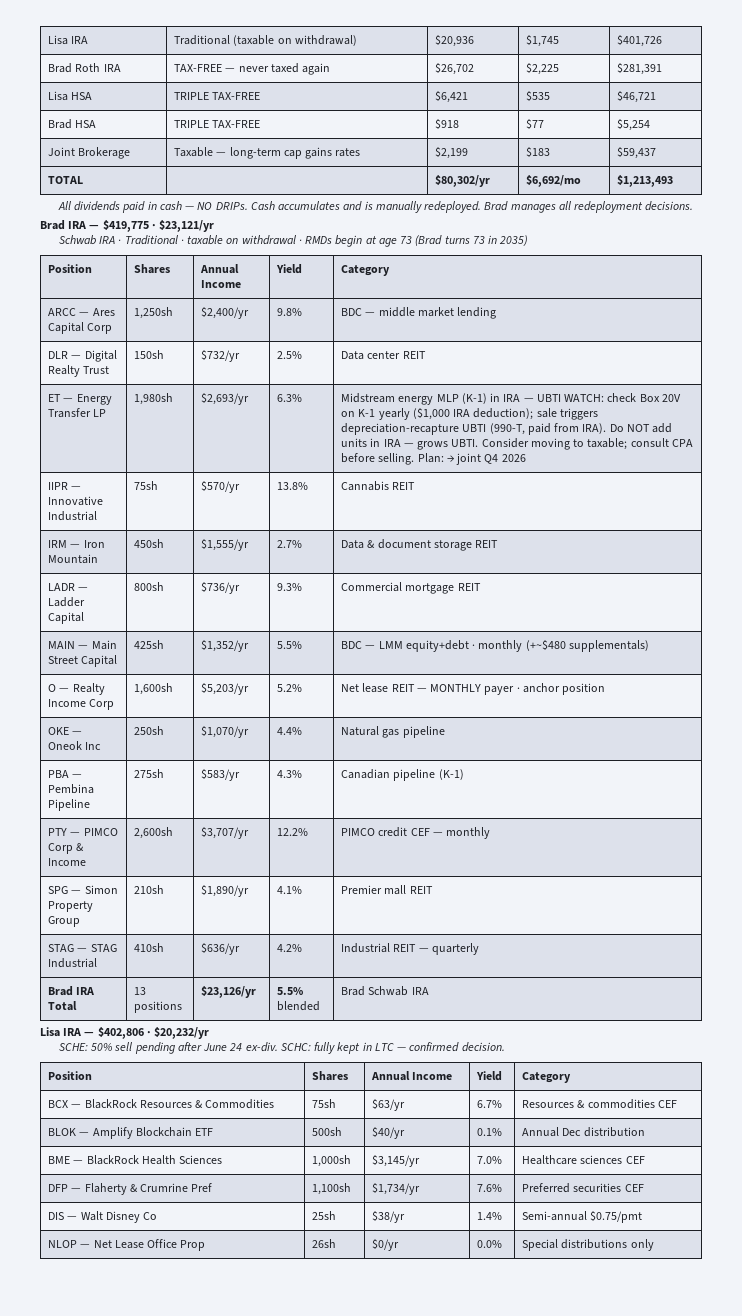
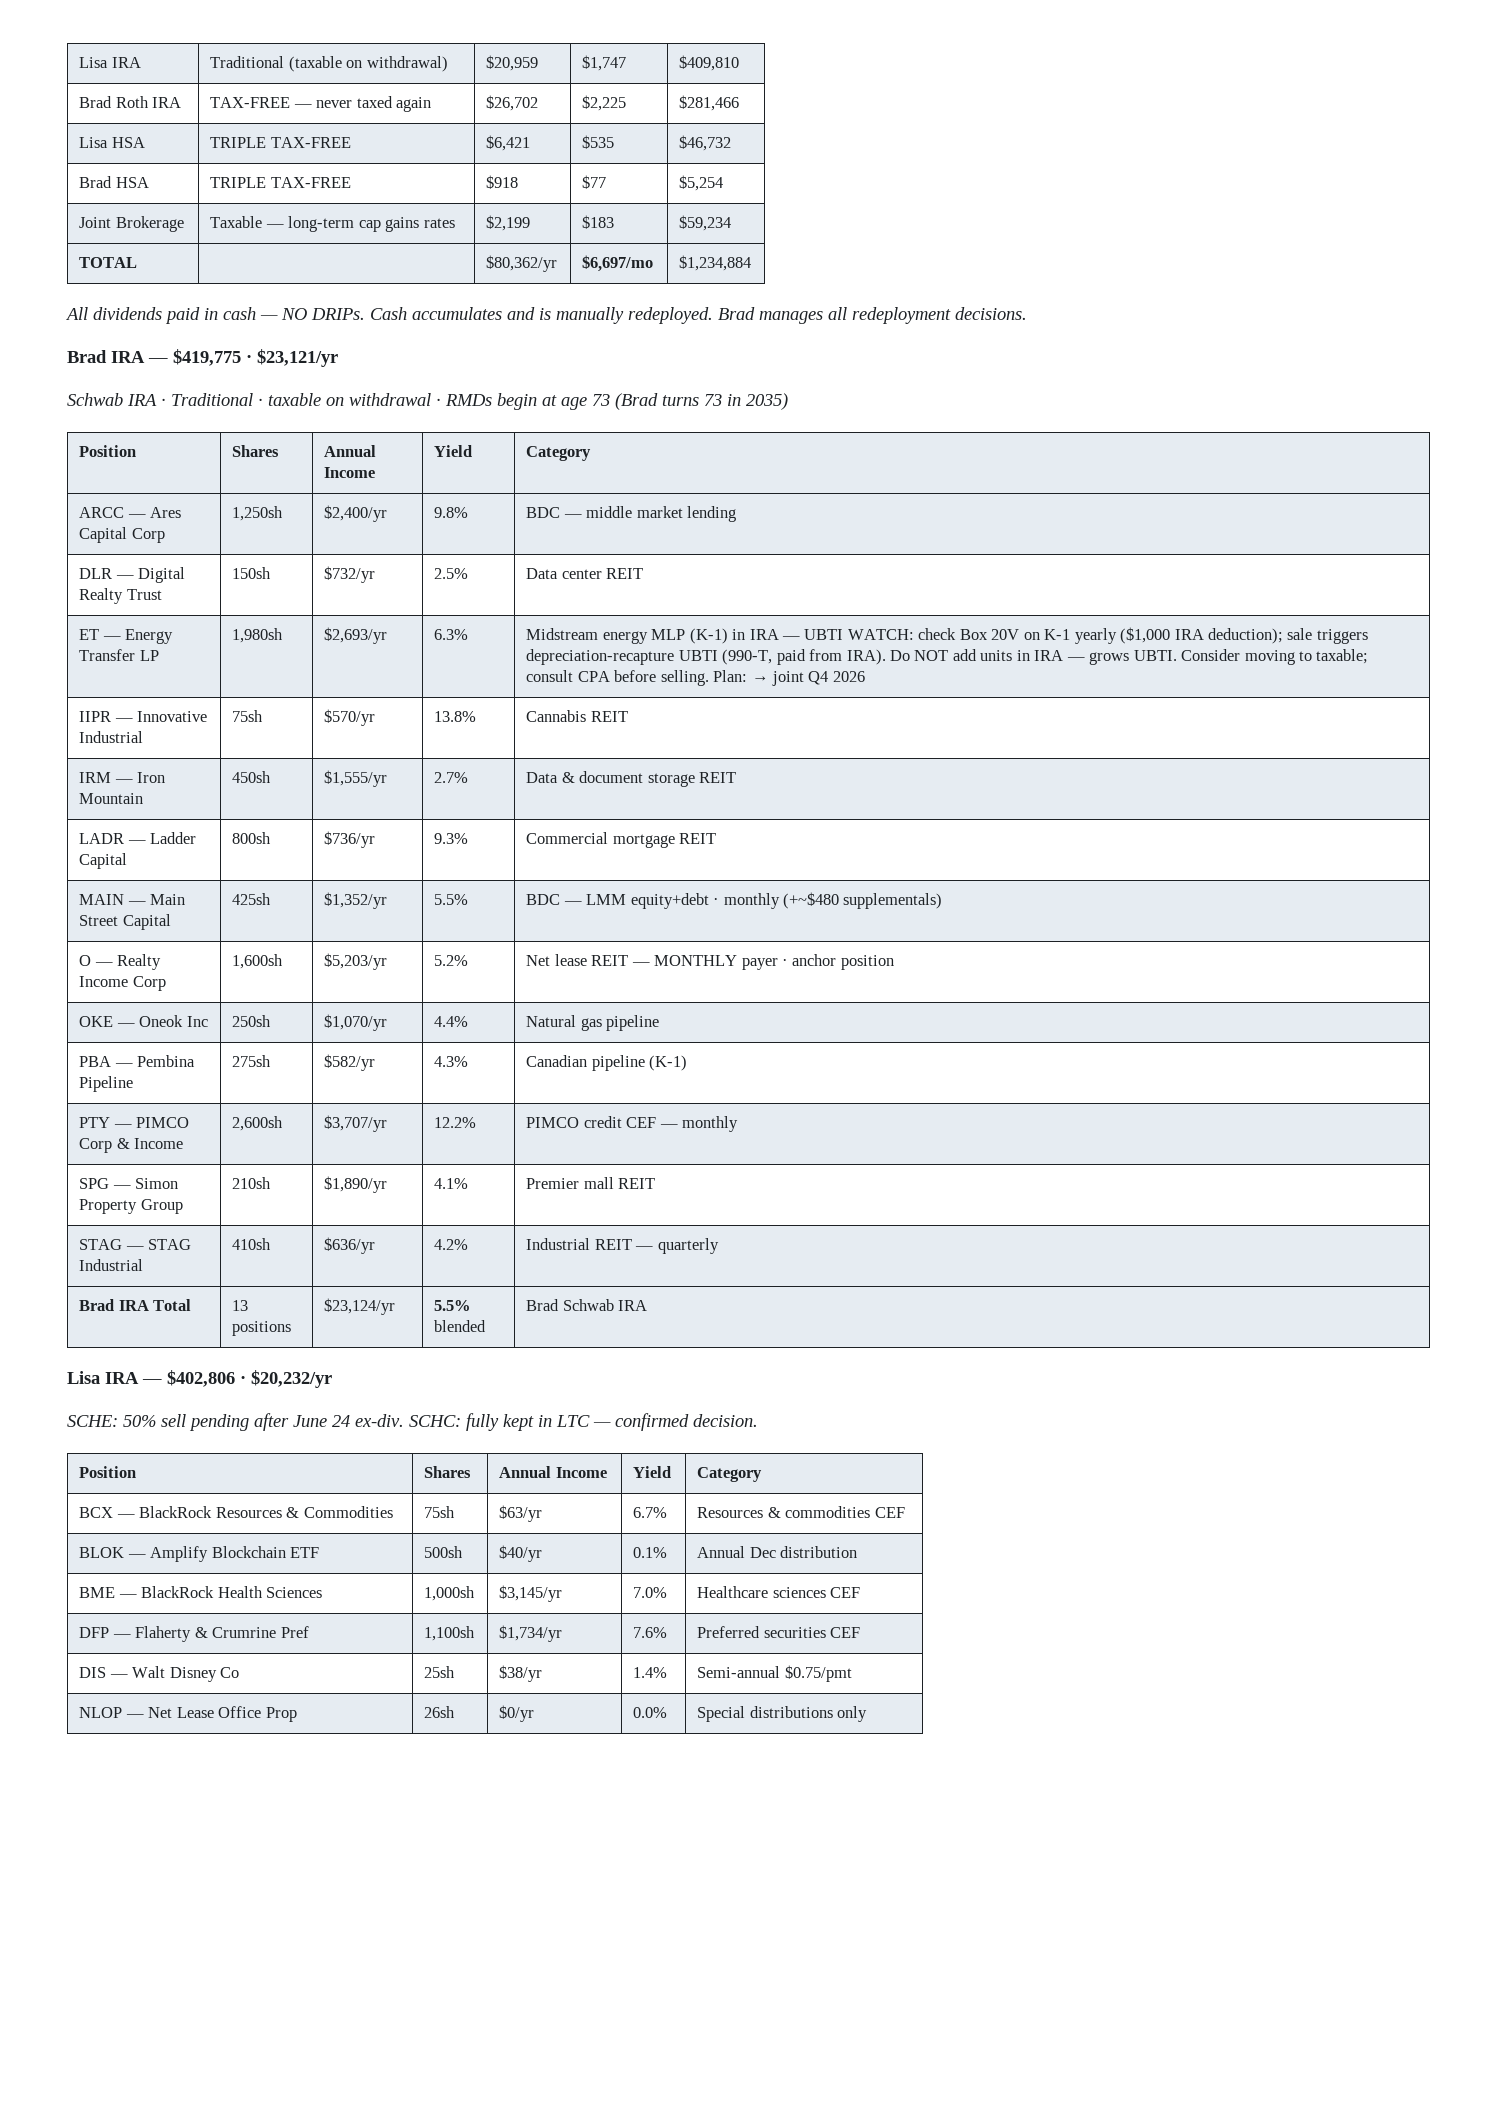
[435,35,475,47] [526,35,560,47] [617,35,663,47] $20,936 | $1,745 | $401,726 -> [486,55,539,71] [582,55,627,71] [679,55,740,71] $20,959 | $1,747 | $409,810
[617,63,663,75] $281,391 -> [679,95,740,111] $281,466
[617,91,657,103] $46,721 -> [679,135,732,151] $46,732
[617,147,657,159] $59,437 -> [679,215,732,231] $59,234
[435,175,491,187] [526,175,582,187] [617,175,674,187] $80,302/yr | $6,692/mo | $1,213,493 -> [486,255,558,272] [582,255,654,272] [679,255,752,271] $80,362/yr | $6,697/mo | $1,234,884
[201,769,241,781] $583/yr -> [324,1054,376,1071] $582/yr
[201,986,257,998] $23,126/yr -> [324,1298,396,1315] $23,124/yr

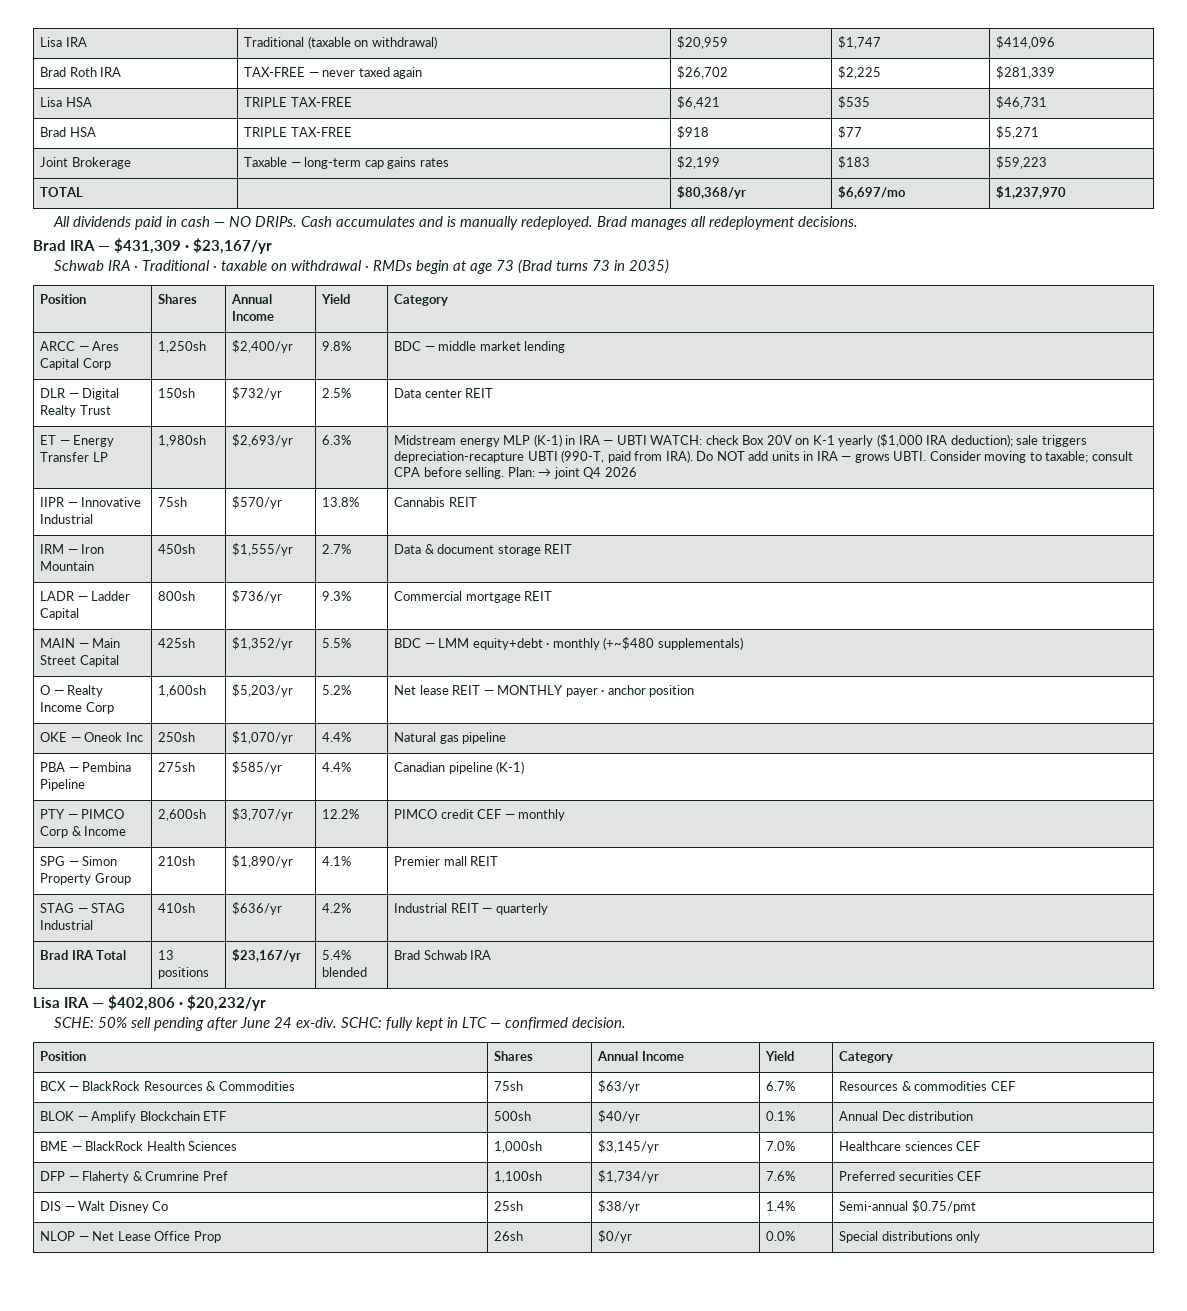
[679,55,740,71] $409,810 -> [996,36,1056,49] $414,096
[679,95,740,111] $281,466 -> [996,66,1056,79] $281,339
[679,135,732,151] $46,732 -> [996,96,1048,109] $46,731
[679,175,724,191] $5,254 -> [996,126,1040,139] $5,271
[679,215,732,231] $59,234 -> [996,156,1048,169] $59,223
[486,255,558,272] $80,362/yr -> [677,186,747,199] $80,368/yr
[679,255,752,271] $1,234,884 -> [996,186,1067,199] $1,237,970
[173,349,338,367] $419,775 · $23,121/yr -> [114,238,272,254] $431,309 · $23,167/yr
[324,1054,376,1071] [434,1056,469,1067] $582/yr | 4.3% -> [232,761,283,774] [322,762,352,772] $585/yr | 4.4%
[324,1298,396,1315] [434,1300,472,1311] $23,124/yr | 5.5% -> [232,949,302,962] [322,950,352,960] $23,167/yr | 5.4%

